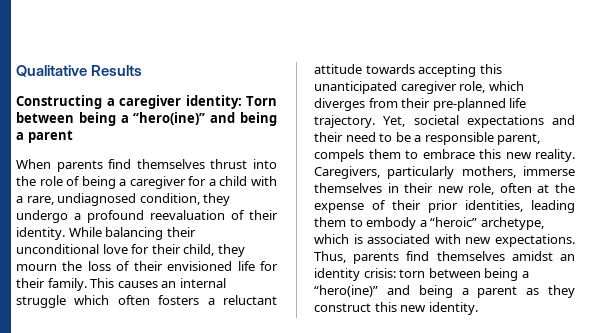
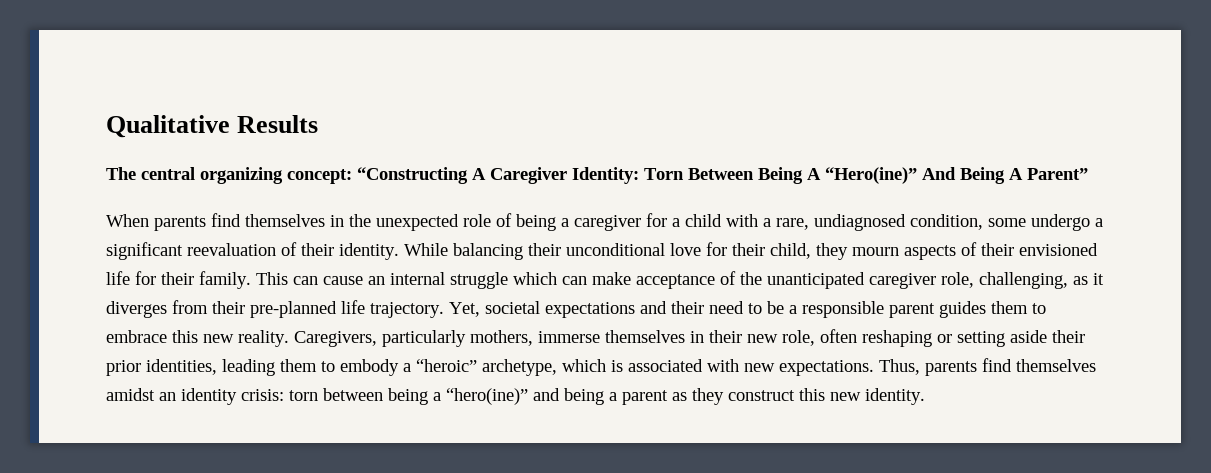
[16,95,277,109] [16,112,277,126] [16,130,73,143] Constructing a caregiver identity: Torn between being a “hero(ine)” and being a parent -> [106,167,1088,184] The central organizing concept: “Constructing A Caregiver Identity: Torn Between Being A “Hero(ine)” And Being A Parent”
[210,159,277,169] [16,176,36,186] thrust into the -> [330,214,459,231] in the unexpected
[203,193,231,206] they -> [988,218,1026,227] some
[87,210,144,223] profound -> [106,242,183,260] significant
[62,261,111,271] the loss -> [904,245,956,260] aspects
[117,281,158,288] causes -> [293,276,363,285] can cause
[117,295,277,305] [314,64,502,77] [314,81,524,94] often fosters a reluctant attitude towards accepting this unanticipated caregiver role, which -> [562,271,1104,289] can make acceptance of the unanticipated caregiver role, challenging, as it
[497,133,541,145] [314,149,364,162] parent, compels -> [889,301,986,318] parent guides
[537,183,575,193] [314,200,386,213] at the expense of -> [862,330,1047,347] reshaping or setting aside

